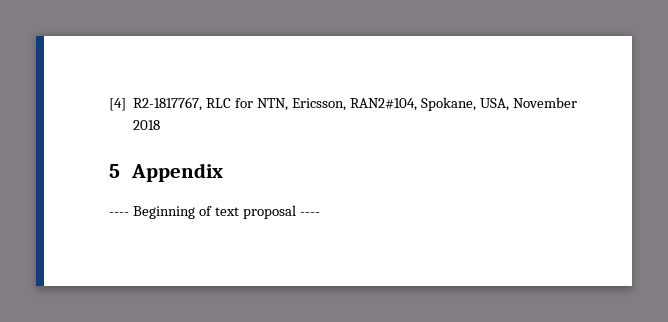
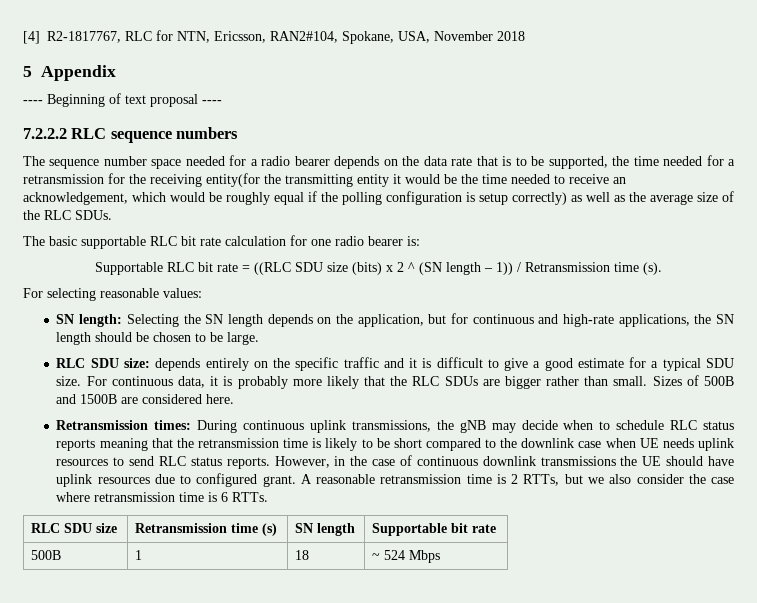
(320, 214) none -> [23,127,239,143] [23,155,735,169] [23,173,626,187] [23,191,734,205] [23,210,112,220] [23,235,420,249] [95,262,662,275] [23,288,202,301] [56,313,735,327] [56,332,260,345] [56,357,734,371] [56,375,734,389] [56,394,235,404] [56,420,734,433] [56,438,734,451] [56,455,734,469] [56,473,734,487] [56,492,269,502] [30,523,117,533] [134,523,277,536] [294,523,355,536] [371,523,496,536] [30,550,61,560] [134,550,142,560] [294,550,309,560] [371,550,440,563] // 7.2.2.2 RLC sequence numbers // The sequence number space needed for a radio bearer depends on the data rate that is to be supported, the time needed for a retransmission for the receiving entity(for the transmitting entity it would be the time needed to receive an acknowledgement, which would be roughly equal if the polling configuration is setup correctly) as well as the average size of the RLC SDUs. // The basic supportable RLC bit rate calculation for one radio bearer is: // Supportable RLC bit rate = ((RLC SDU size (bits) x 2 ^ (SN length – 1)) / Retransmission time (s). // For selecting reasonable values: // SN length: Selecting the SN length depends on the application, but for continuous and high-rate applications, the SN length should be chosen to be large. // RLC SDU size: depends entirely on the specific traffic and it is difficult to give a good estimate for a typical SDU size. For continuous data, it is probably more likely that the RLC SDUs are bigger rather than small. Sizes of 500B and 1500B are considered here. // Retransmission times: During continuous uplink transmissions, the gNB may decide when to schedule RLC status reports meaning that the retransmission time is likely to be short compared to the downlink case when UE needs uplink resources to send RLC status reports. However, in the case of continuous downlink transmissions the UE should have uplink resources due to configured grant. A reasonable retransmission time is 2 RTTs, but we also consider the case where retransmission time is 6 RTTs. // RLC SDU size | Retransmission time (s) | SN length | Supportable bit rate // 500B | 1 | 18 | ~ 524 Mbps

